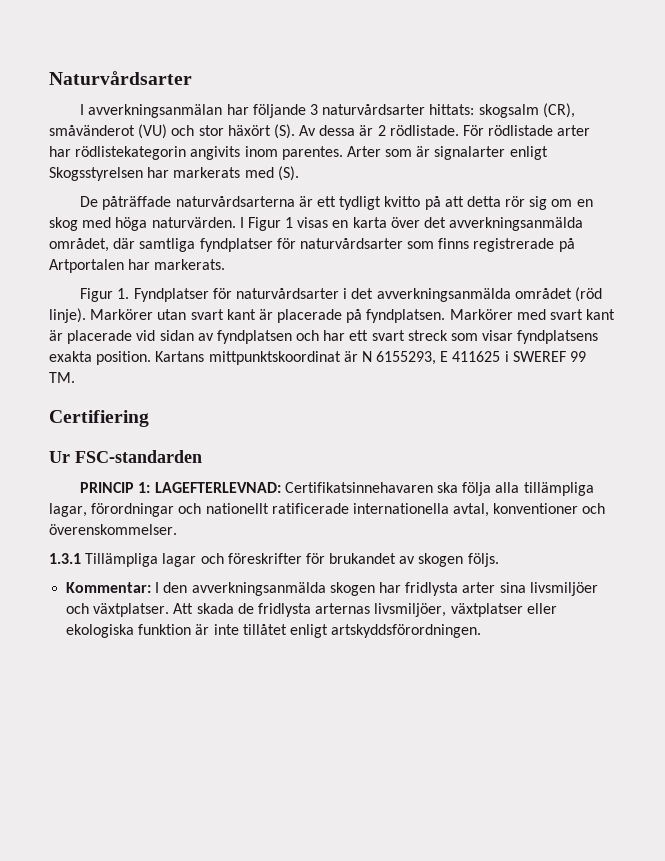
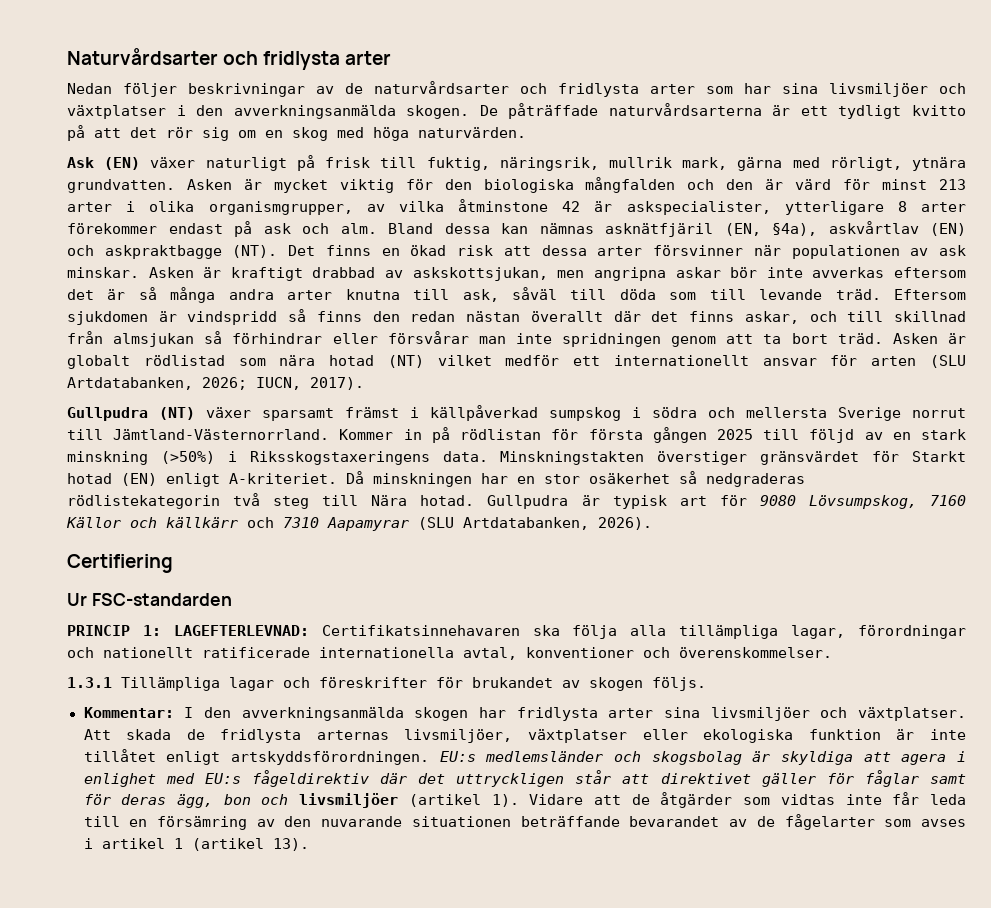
[80,103,575,118] [49,124,591,139] [49,146,548,160] [49,166,299,181] // I avverkningsanmälan har följande 3 naturvårdsarter hittats: skogsalm (CR), småvänderot (VU) och stor häxört (S). Av dessa är 2 rödlistade. För rödlistade arter har rödlistekategorin angivits inom parentes. Arter som är signalarter enligt Skogsstyrelsen har markerats med (S). // -> [223,51,392,70] [67,81,966,97] [67,105,470,119] och fridlysta arter // Nedan följer beskrivningar av de naturvårdsarter och fridlysta arter som har sina livsmiljöer och växtplatser i den avverkningsanmälda skogen.
[466,196,501,207] detta -> [130,127,157,138] det
[239,217,584,231] [49,238,575,252] [49,259,226,273] [80,287,602,302] [49,308,616,323] [49,330,599,344] [49,351,587,365] [49,372,75,383] I Figur 1 visas en karta över det avverkningsanmälda området, där samtliga fyndplatser för naturvårdsarter som finns registrerade på Artportalen har markerats. // Figur 1. Fyndplatser för naturvårdsarter i det avverkningsanmälda området (röd linje). Markörer utan svart kant är placerade på fyndplatsen. Markörer med svart kant är placerade vid sidan av fyndplatsen och har ett svart streck som visar fyndplatsens exakta position. Kartans mittpunktskoordinat är N 6155293, E 411625 i SWEREF 99 TM. -> [67,155,966,171] [67,177,966,193] [67,199,966,215] [67,221,966,237] [67,245,967,259] [67,267,967,281] [67,287,966,303] [67,309,967,325] [67,331,966,347] [67,355,966,369] [67,377,364,390] [67,405,966,421] [67,427,966,443] [67,451,967,465] [67,471,805,487] [67,493,967,509] [66,517,652,531] // Ask (EN) växer naturligt på frisk till fuktig, näringsrik, mullrik mark, gärna med rörligt, ytnära grundvatten. Asken är mycket viktig för den biologiska mångfalden och den är värd för minst 213 arter i olika organismgrupper, av vilka åtminstone 42 är askspecialister, ytterligare 8 arter förekommer endast på ask och alm. Bland dessa kan nämnas asknätfjäril (EN, §4a), askvårtlav (EN) och askpraktbagge (NT). Det finns en ökad risk att dessa arter försvinner när populationen av ask minskar. Asken är kraftigt drabbad av askskottsjukan, men angripna askar bör inte avverkas eftersom det är så många andra arter knutna till ask, såväl till döda som till levande träd. Eftersom sjukdomen är vindspridd så finns den redan nästan överallt där det finns askar, och till skillnad från almsjukan så förhindrar eller försvårar man inte spridningen genom att ta bort träd. Asken är globalt rödlistad som nära hotad (NT) vilket medför ett internationellt ansvar för arten (SLU Artdatabanken, 2026; IUCN, 2017). // Gullpudra (NT) växer sparsamt främst i källpåverkad sumpskog i södra och mellersta Sverige norrut till Jämtland-Västernorrland. Kommer in på rödlistan för första gången 2025 till följd av en stark minskning (>50%) i Riksskogstaxeringens data. Minskningstakten överstiger gränsvärdet för Starkt hotad (EN) enligt A-kriteriet. Då minskningen har en stor osäkerhet så nedgraderas rödlistekategorin två steg till Nära hotad. Gullpudra är typisk art för 9080 Lövsumpskog, 7160 Källor och källkärr och 7310 Aapamyrar (SLU Artdatabanken, 2026).
(482, 631) none -> [439,751,966,765] [83,770,967,787] [83,792,966,808] [83,814,967,830] [83,838,309,851] EU:s medlemsländer och skogsbolag är skyldiga att agera i enlighet med EU:s fågeldirektiv där det uttryckligen står att direktivet gäller för fåglar samt för deras ägg, bon och livsmiljöer (artikel 1). Vidare att de åtgärder som vidtas inte får leda till en försämring av den nuvarande situationen beträffande bevarandet av de fågelarter som avses i artikel 1 (artikel 13).

